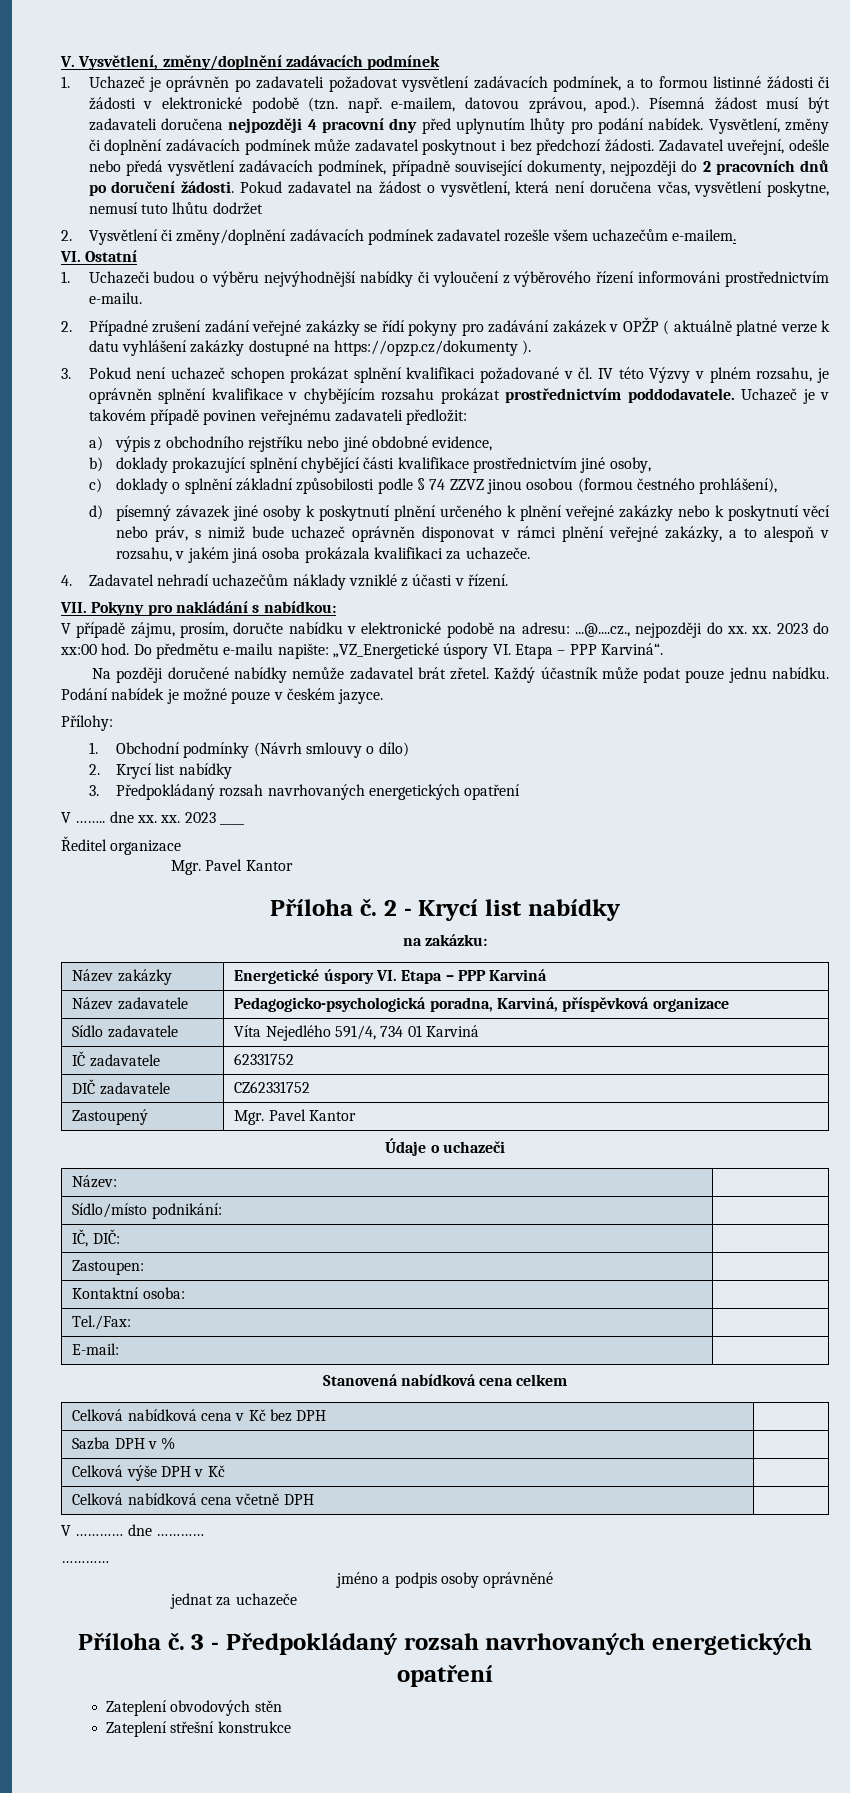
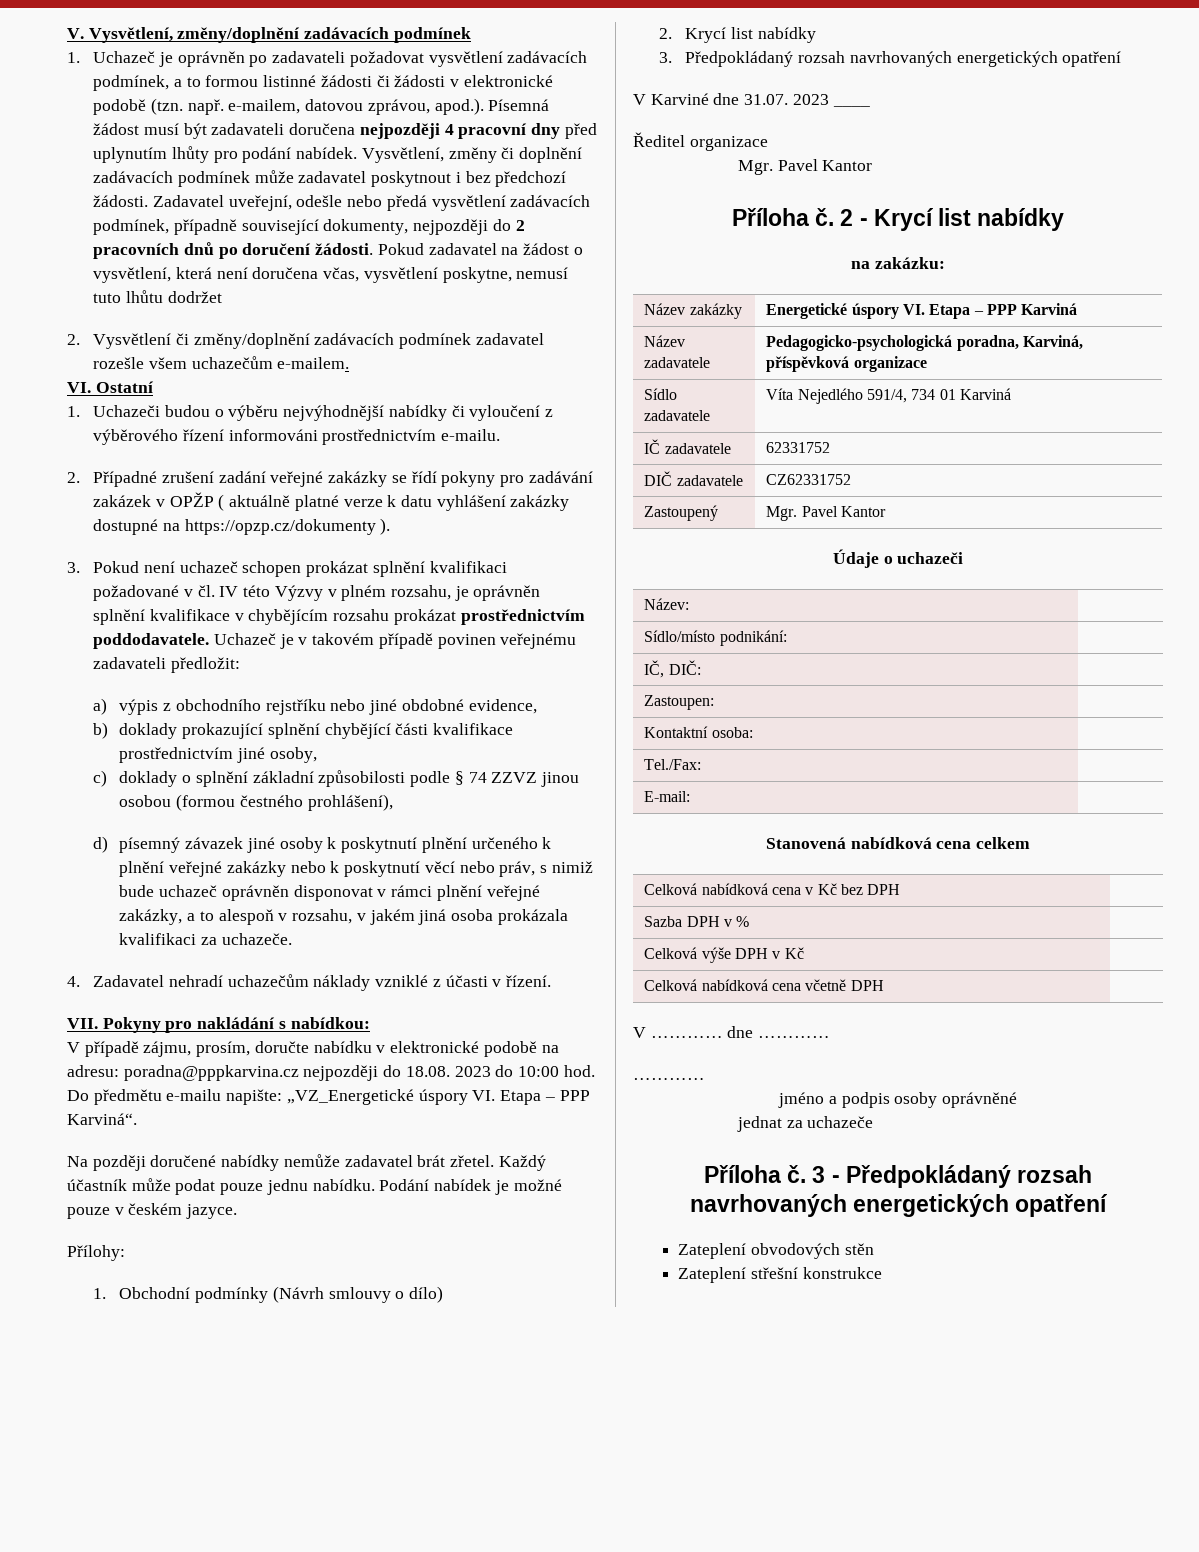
[574,622,772,638] ...@....cz., nejpozději do xx. xx. -> [123,1065,450,1081] poradna@pppkarvina.cz nejpozději do 18.08.
[60,644,97,655] xx:00 -> [518,1066,560,1077] 10:00
[75,811,181,823] …….. dne xx. xx. -> [650,93,789,105] Karviné dne 31.07.

